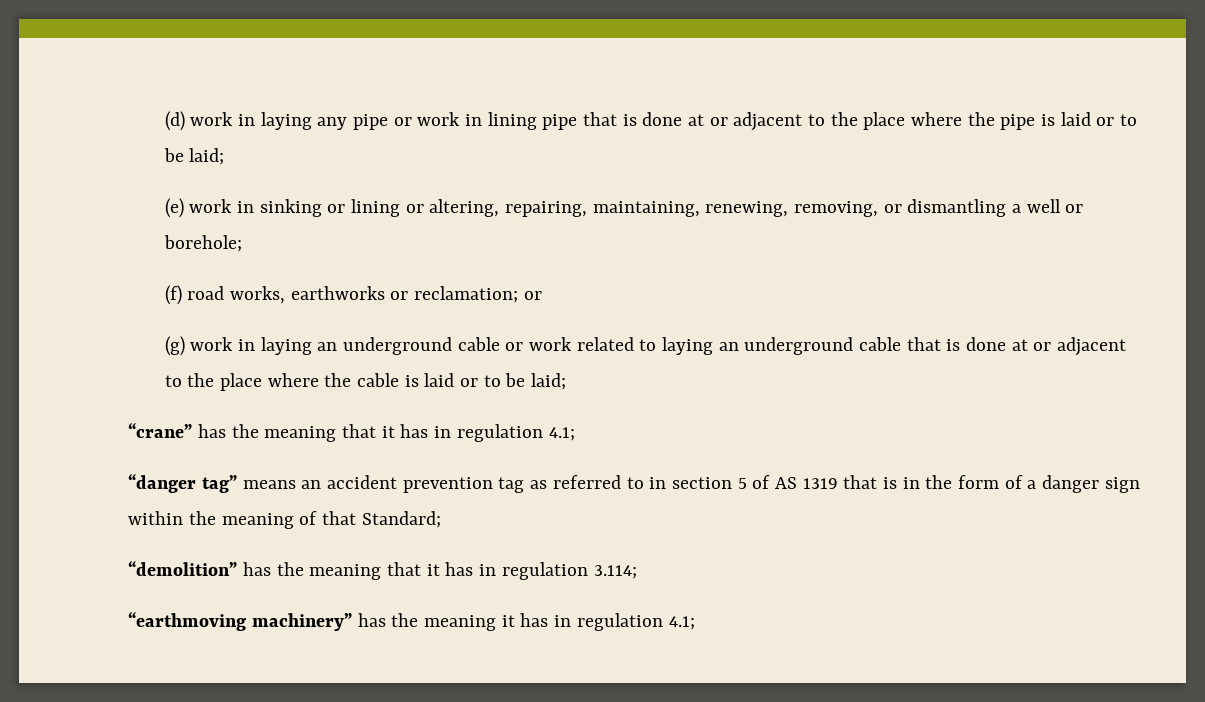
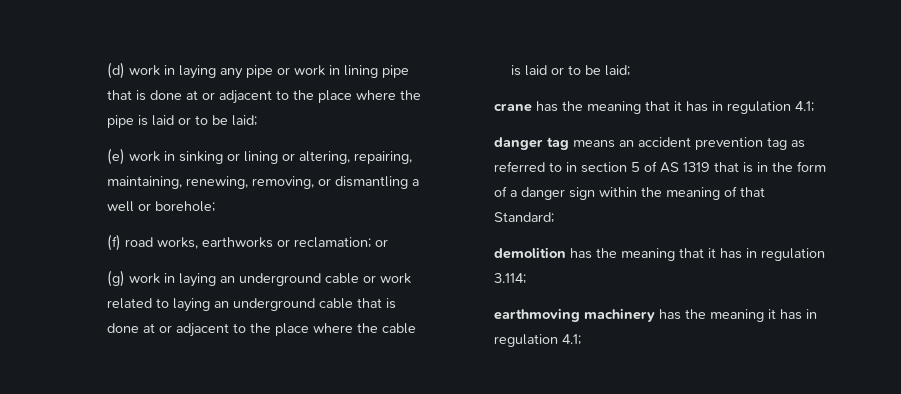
[128,423,193,438] “crane” -> [493,103,532,112] crane
[128,474,238,493] “danger tag” -> [493,137,569,150] danger tag
[128,561,238,576] “demolition” -> [493,247,566,259] demolition
[128,612,353,631] “earthmoving machinery” -> [493,308,655,322] earthmoving machinery

